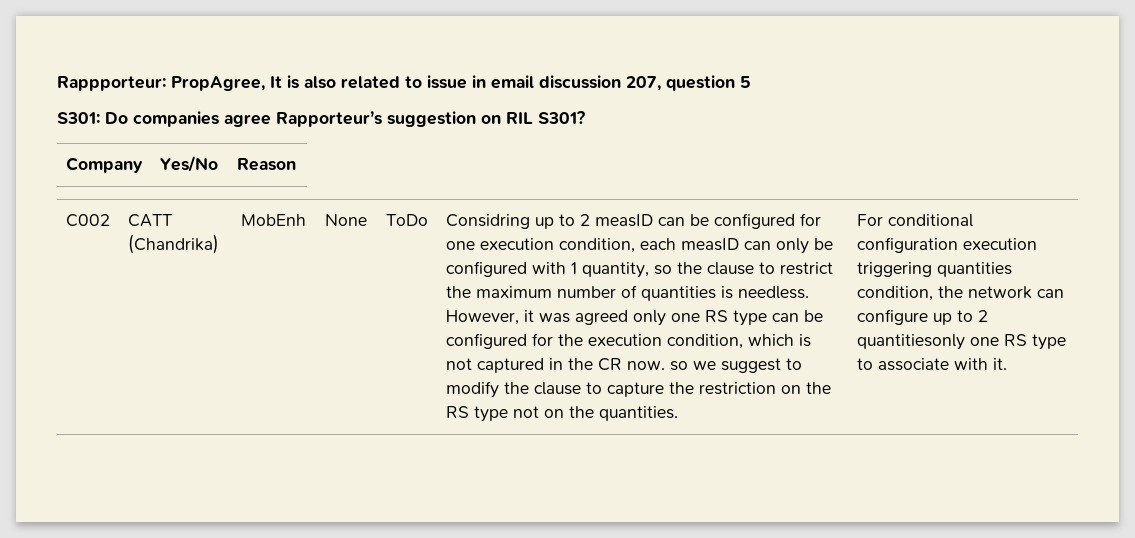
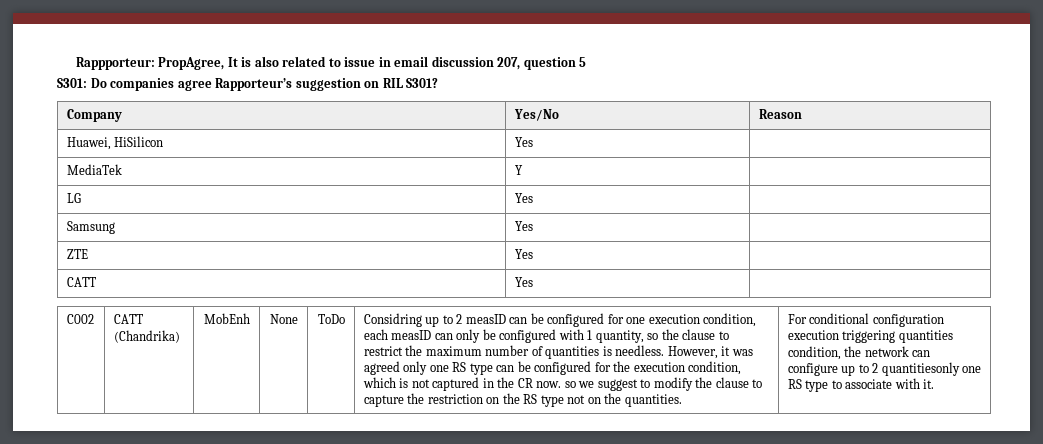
(296, 164) none -> [66,136,164,150] [514,137,533,147] [66,164,122,175] [514,165,523,175] [66,193,81,203] [514,193,533,203] [66,221,115,234] [514,221,533,231] [66,249,88,259] [514,249,533,259] [66,277,96,287] [514,277,533,287] // Huawei, HiSilicon | Yes | // MediaTek | Y | // LG | Yes | // Samsung | Yes | // ZTE | Yes | // CATT | Yes |

